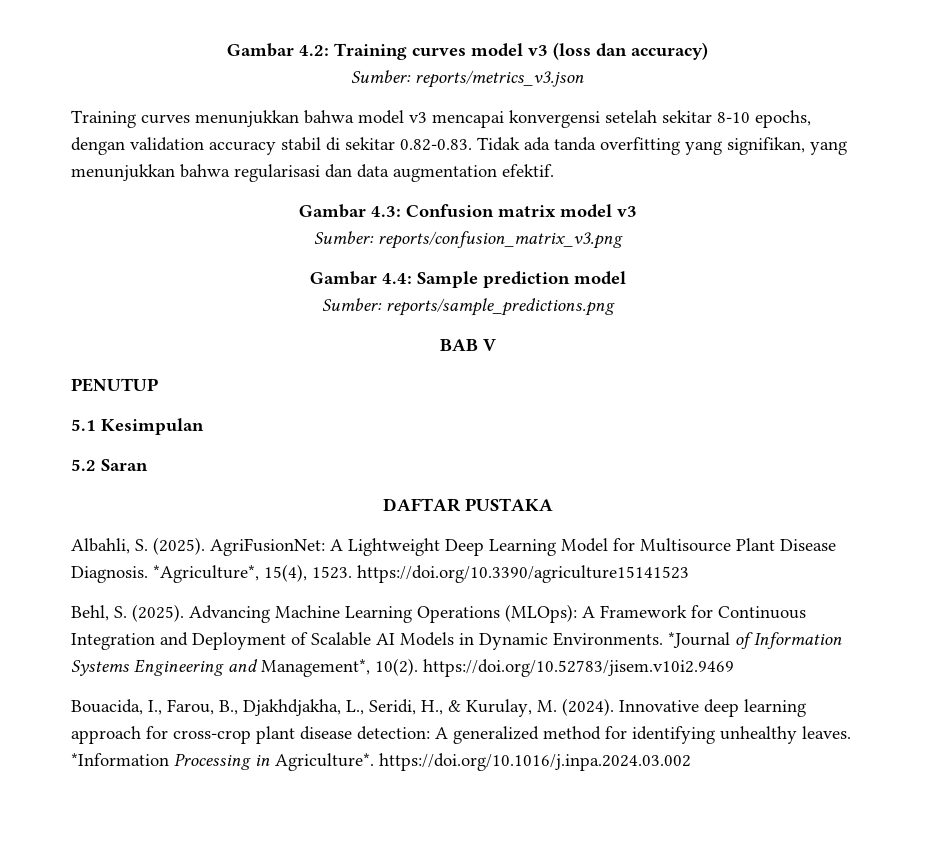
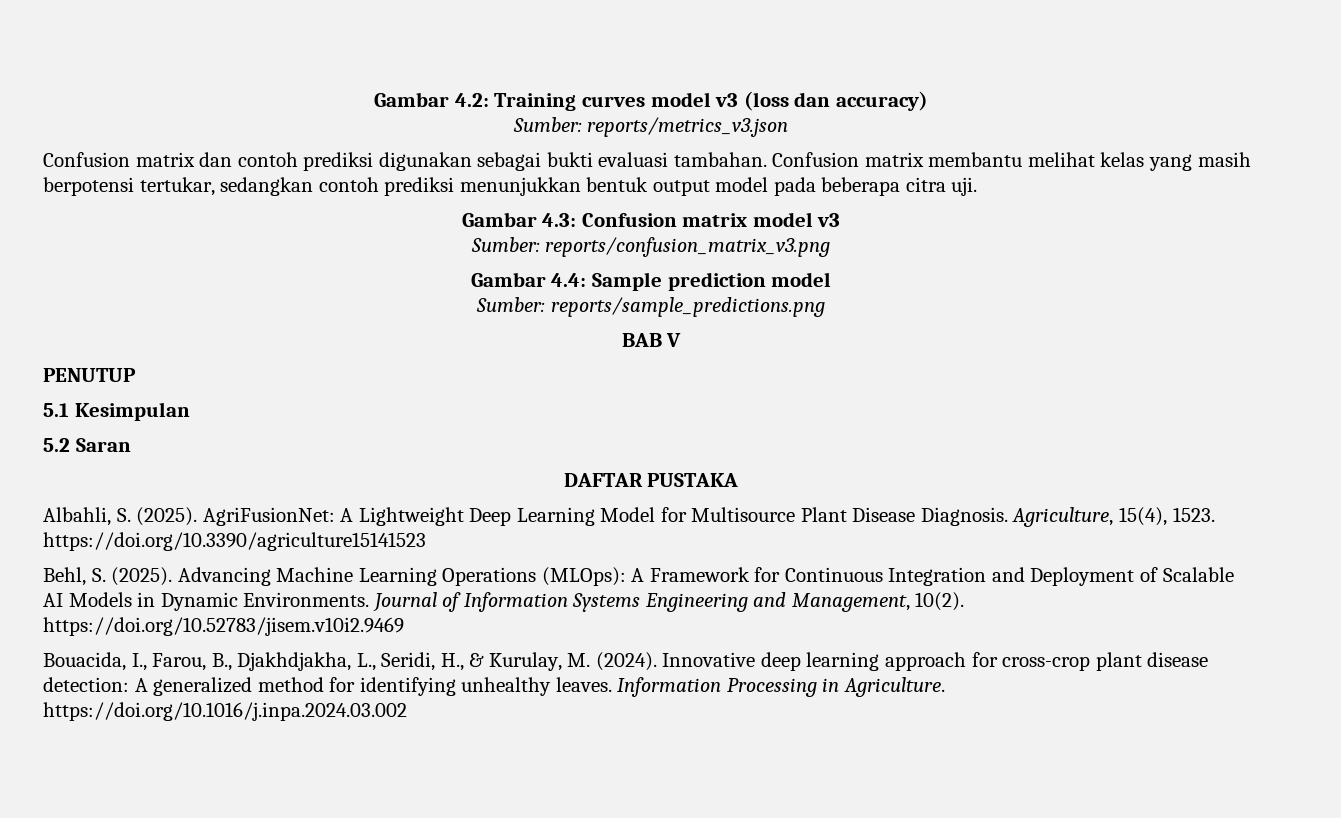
[71,110,811,128] [71,137,847,155] [71,164,554,182] Training curves menunjukkan bahwa model v3 mencapai konvergensi setelah sekitar 8-10 epochs, dengan validation accuracy stabil di sekitar 0.82-0.83. Tidak ada tanda overfitting yang signifikan, yang menunjukkan bahwa regularisasi dan data augmentation efektif. -> [43,152,1251,171] [43,177,978,196] Confusion matrix dan contoh prediksi digunakan sebagai bukti evaluasi tambahan. Confusion matrix membantu melihat kelas yang masih berpotensi tertukar, sedangkan contoh prediksi menunjukkan bentuk output model pada beberapa citra uji.
[153,565,259,583] *Agriculture*, -> [1012,507,1114,527] Agriculture,
[668,632,730,648] *Journal -> [372,592,437,612] Journal
[261,659,370,677] Management*, -> [791,593,910,612] Management,
[71,753,169,766] *Information -> [617,677,722,697] Information
[275,753,374,771] Agriculture*. -> [843,677,945,697] Agriculture.

